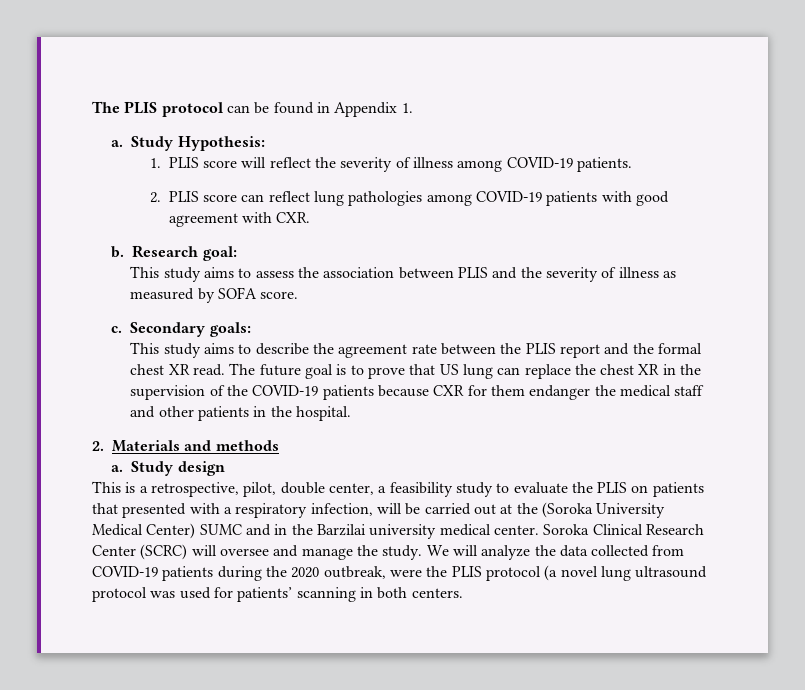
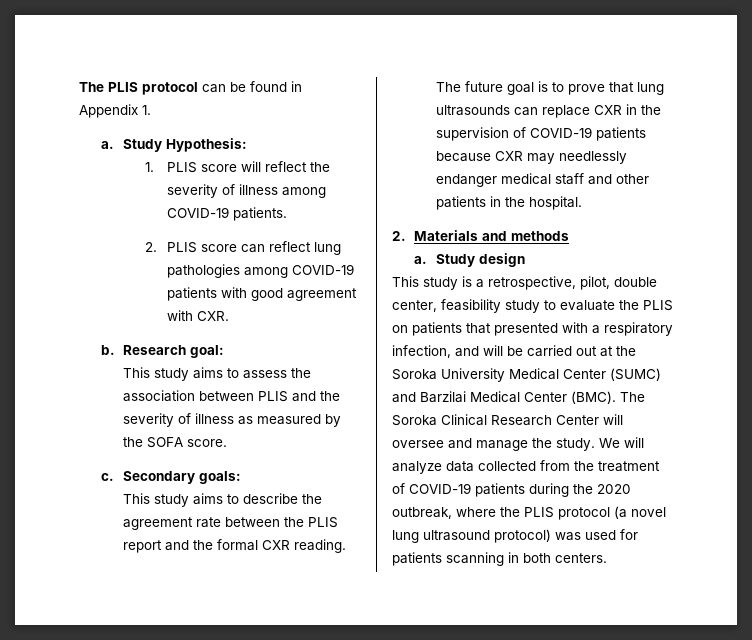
(215, 295) none -> [123,437,144,447] the
[130,364,226,376] chest XR read. -> [262,539,347,553] CXR reading.
[439,364,660,379] US lung can replace the chest XR -> [637,82,665,95] [436,105,623,118] lung ultrasounds can replace CXR
[227,385,249,396] the -> (527, 132) none
[467,385,616,400] for them endanger the -> [527,151,628,164] [436,174,498,187] may needlessly endanger
(121, 487) none -> [423,277,458,290] study
[378,486,387,493] a -> (437, 306) none
(373, 509) none -> [455,346,479,357] and
[541,502,593,518] (Soroka -> [392,369,437,380] Soroka
[146,523,539,539] Center) SUMC and in the Barzilai university medical center. -> [563,368,661,381] [392,391,645,404] Center (SUMC) and Barzilai Medical Center (BMC). The
[140,544,188,560] (SCRC) -> (599, 420) none
[534,545,556,556] the -> (442, 467) none
(685, 550) none -> [574,461,660,472] [392,483,405,494] the treatment of
[389,569,422,577] were -> [456,507,496,517] where
[92,587,147,602] protocol -> [494,529,551,543] protocol)
[237,587,293,602] patients’ -> [392,552,442,566] patients

